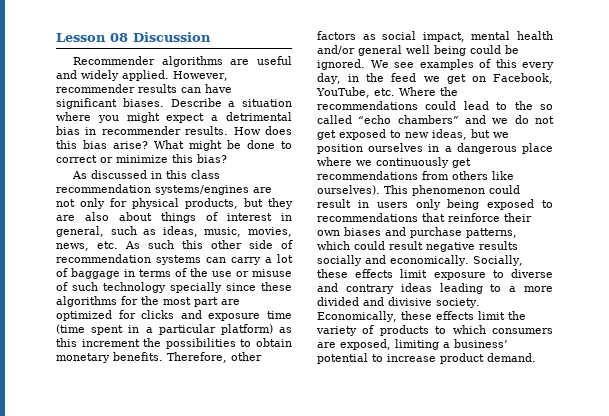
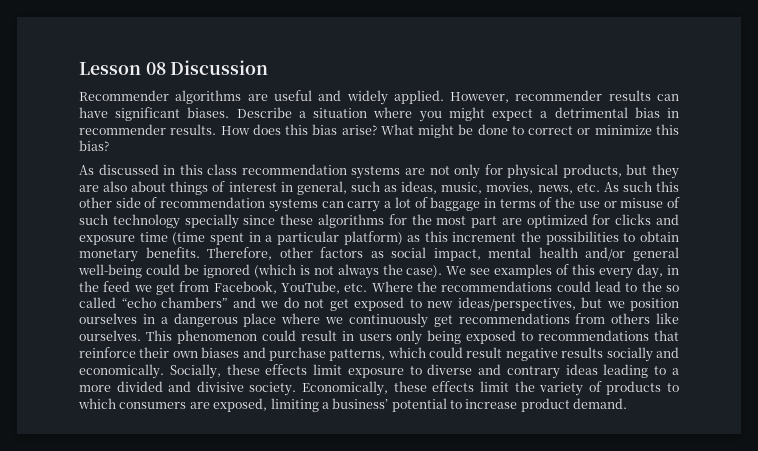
[155,185,249,195] systems/engines -> [351,166,401,179] systems
[406,45,519,56] [317,59,365,70] well being could be ignored. -> [78,264,443,279] well-being could be ignored (which is not always the case).
[471,76,486,82] on -> [179,281,210,292] from
[432,129,467,140] ideas, -> [457,297,576,311] ideas/perspectives,
[317,185,380,195] ourselves). -> [79,330,141,341] ourselves.

